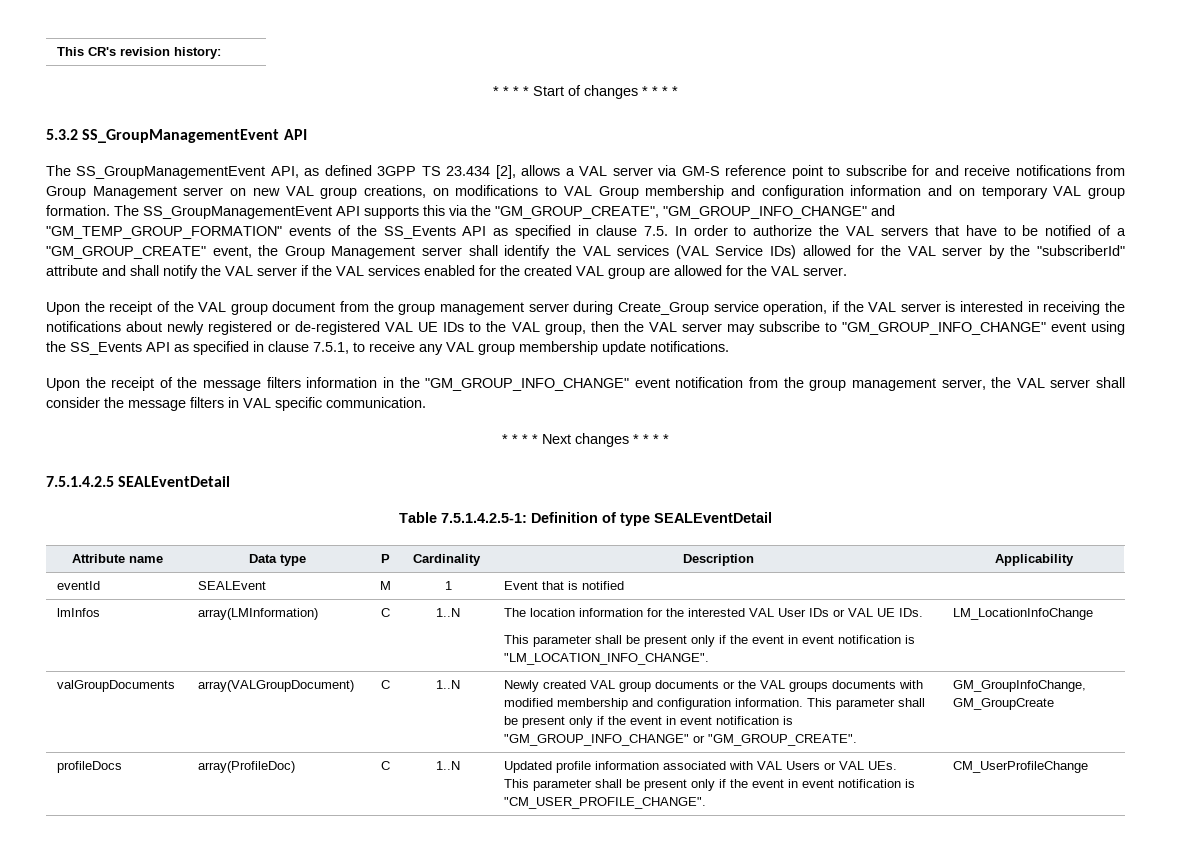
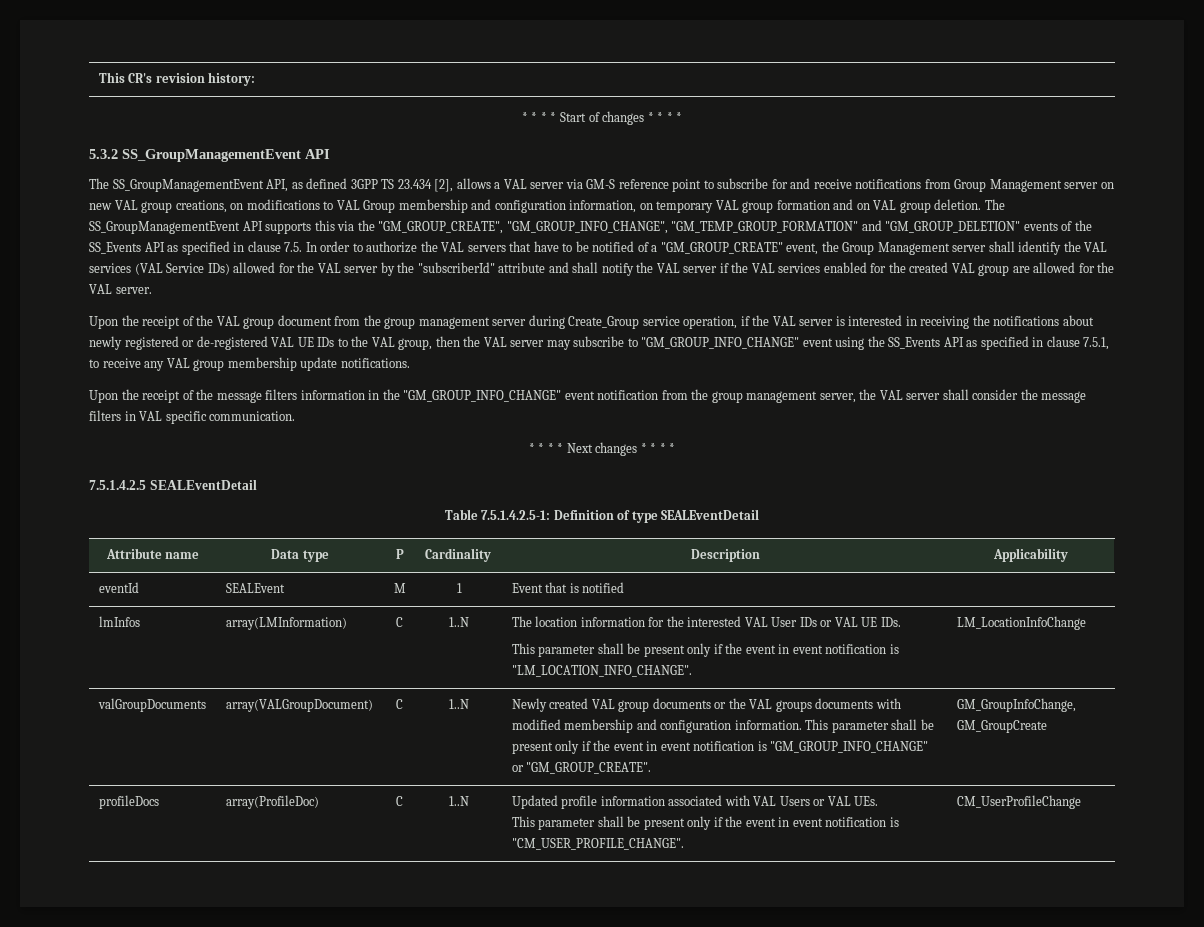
[850,185,953,196] information and -> [569,200,637,213] information,
[46,205,110,216] formation. -> [776,199,982,213] formation and on VAL group deletion.
[663,205,895,219] [46,226,282,239] "GM_GROUP_INFO_CHANGE" and "GM_TEMP_GROUP_FORMATION" -> [506,220,1021,234] "GM_GROUP_INFO_CHANGE", "GM_TEMP_GROUP_FORMATION" and "GM_GROUP_DELETION"

